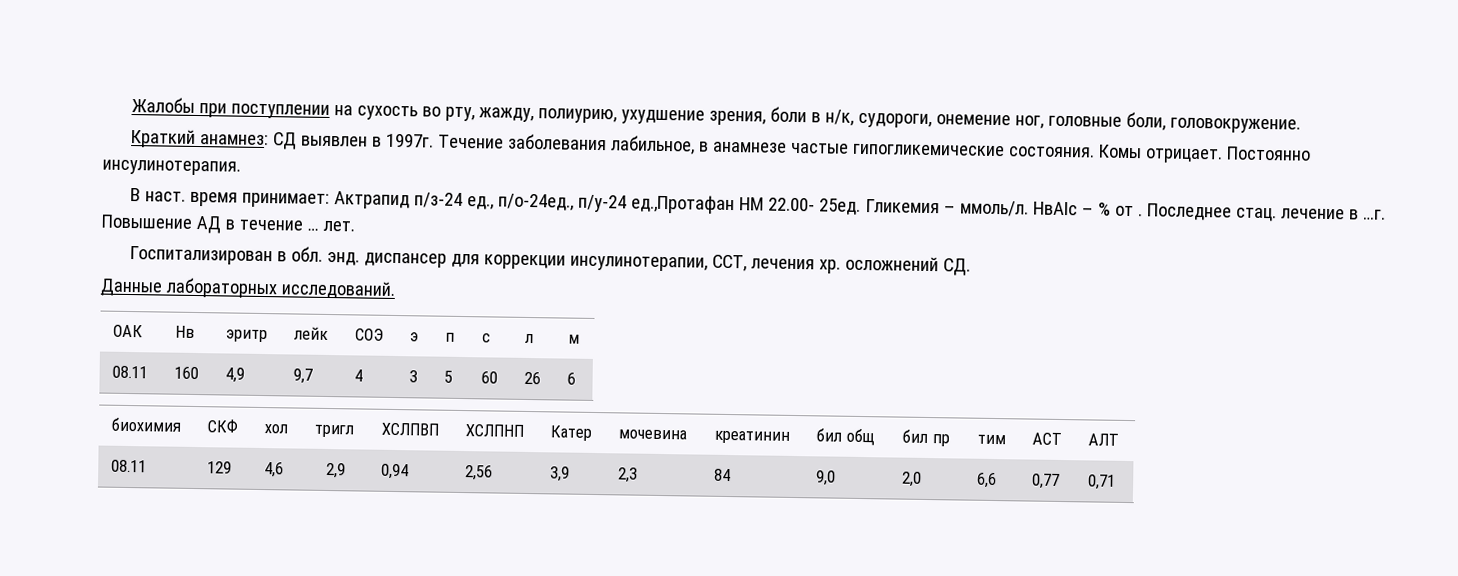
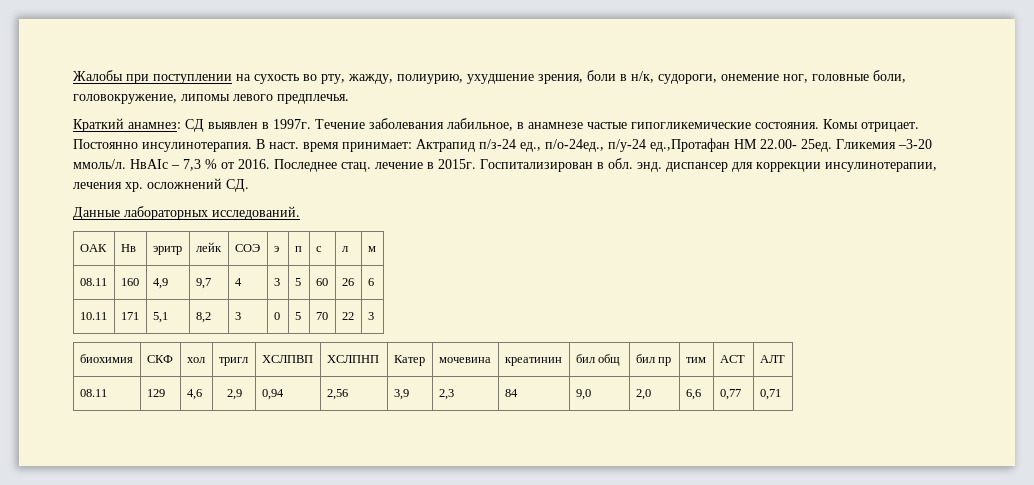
[1169,117,1301,134] головокружение. -> [73,94,349,104] головокружение, липомы левого предплечья.
(241, 167) // -> (252, 147) none
[943,205,956,214] – -> [898,139,932,149] –3-20
(1094, 211) none -> [183,159,201,171] 7,3
[1137,213,1143,217] . -> [238,159,270,169] 2016.
[1362,209,1386,220] [101,214,355,234] …г. Повышение АД в течение … лет. // -> [438,159,476,169] 2015г.
[711,254,747,272] ССТ, -> (937, 167) none
(577, 378) none -> [79,312,107,320] [120,312,139,320] [152,312,168,323] [195,312,211,323] [234,312,241,320] [273,312,280,320] [294,312,301,320] [315,312,328,320] [341,312,354,320] [367,312,374,320] // 10.11 | 171 | 5,1 | 8,2 | 3 | 0 | 5 | 70 | 22 | 3

